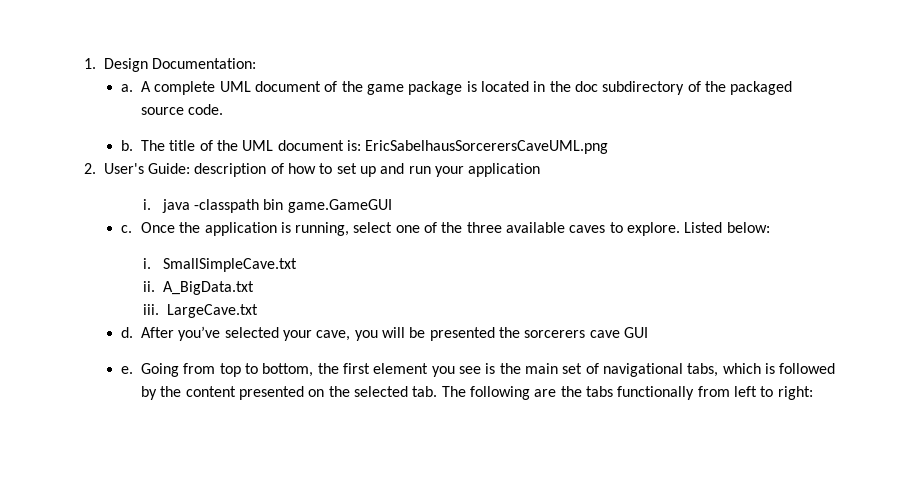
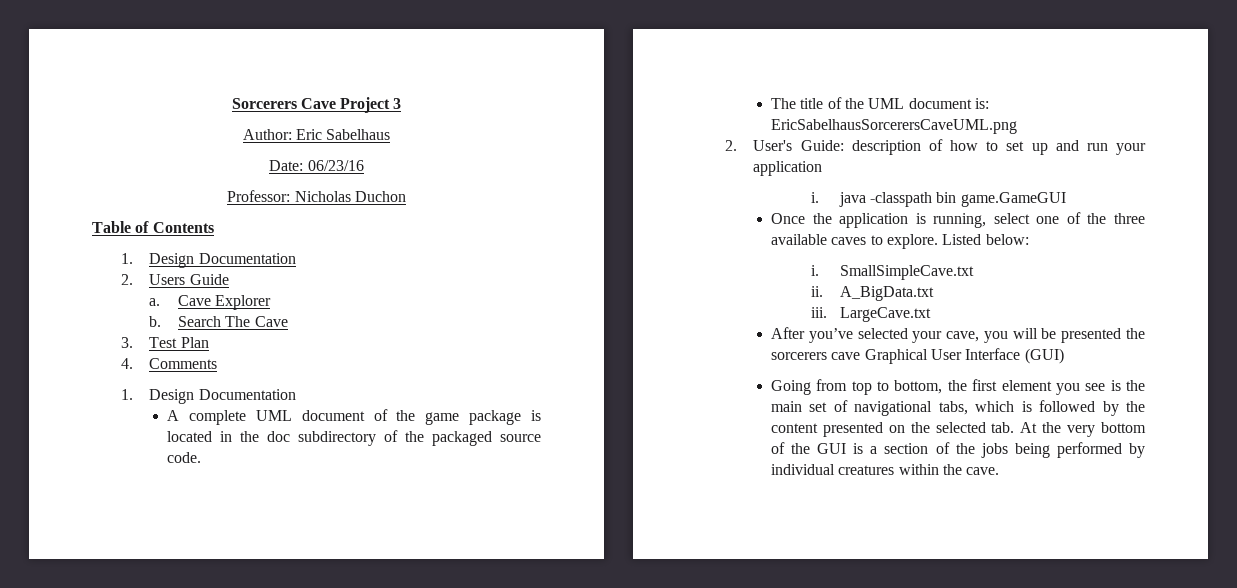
[83,58,257,72] [121,84,134,92] 1. Design Documentation: // a. -> [231,97,402,113] [242,129,391,140] [269,160,364,171] [227,190,406,202] [92,221,214,233] [120,253,296,268] [120,274,229,285] [149,295,272,310] [149,316,288,327] [120,337,209,348] [120,358,218,369] [120,389,296,404] Sorcerers Cave Project 3 // Author: Eric Sabelhaus // Date: 06/23/16 // Professor: Nicholas Duchon // Table of Contents // 1. Design Documentation // 2. Users Guide // a. Cave Explorer // b. Search The Cave // 3. Test Plan // 4. Comments // 1. Design Documentation //
[121,140,134,151] b. -> (202, 457) none
[121,225,133,233] c. -> (1066, 199) none
[121,327,134,338] d. -> (931, 314) none
[623,327,648,338] [121,366,134,374] GUI // e. -> [864,348,1064,364] Graphical User Interface (GUI) //
[441,386,813,400] The following are the tabs functionally from left to right: -> [1020,422,1146,437] [771,442,1145,458] [771,464,1000,475] At the very bottom of the GUI is a section of the jobs being performed by individual creatures within the cave.

